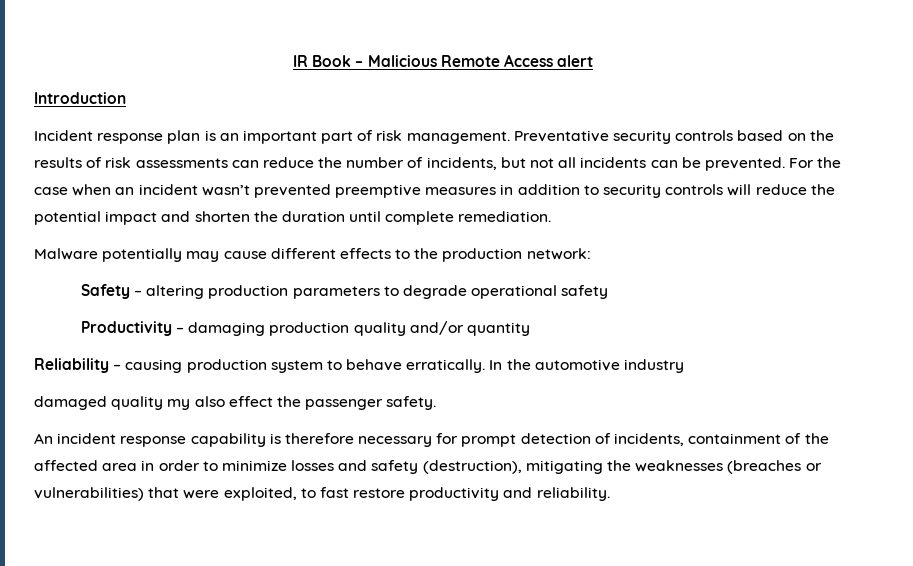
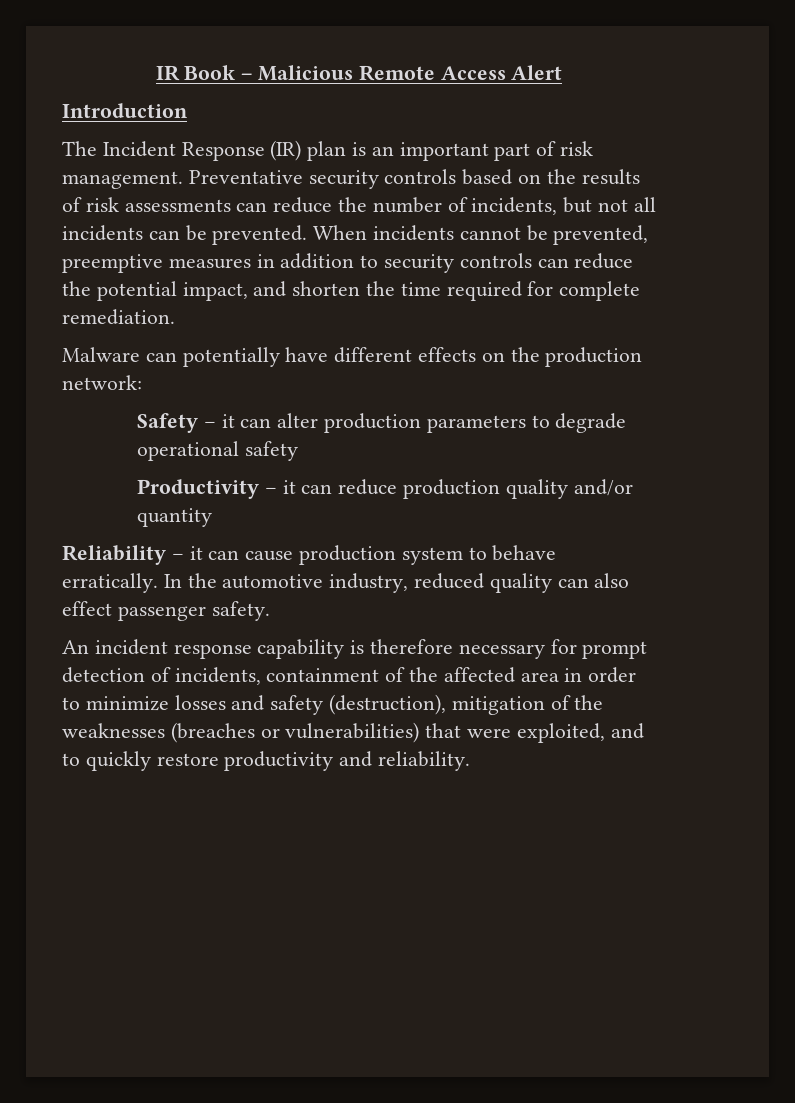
[557,55,594,67] alert -> [511,65,563,80] Alert
[34,130,164,144] Incident response -> [62,140,302,161] The Incident Response (IR)
[789,157,842,168] [34,184,331,198] For the case when an incident wasn’t prevented -> [313,225,649,245] When incidents cannot be prevented,
[727,184,752,196] will -> [537,258,569,268] can
[105,211,158,225] impact -> [182,282,248,301] impact,
[281,211,382,222] duration until -> [400,281,554,301] time required for
[102,248,267,262] potentially may cause -> [145,347,329,367] can potentially have
[395,249,411,259] to -> [481,352,505,362] on
[146,285,205,299] altering -> [221,413,319,428] it can alter
[188,322,266,336] damaging -> [282,479,398,495] it can reduce
[125,359,183,373] causing -> [189,546,294,561] it can cause
[624,359,685,373] [34,396,191,410] industry // damaged quality my -> [329,573,589,593] industry, reduced quality can
[276,396,301,407] the -> (112, 608) none
[525,460,603,474] mitigating -> [451,695,571,715] mitigation of
[300,487,349,498] to fast -> [610,723,644,739] [62,751,151,771] and to quickly

